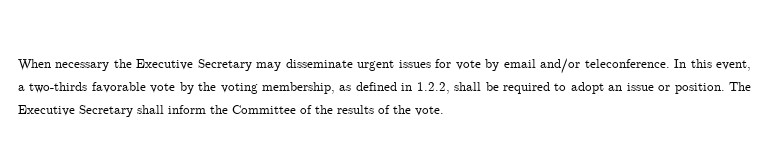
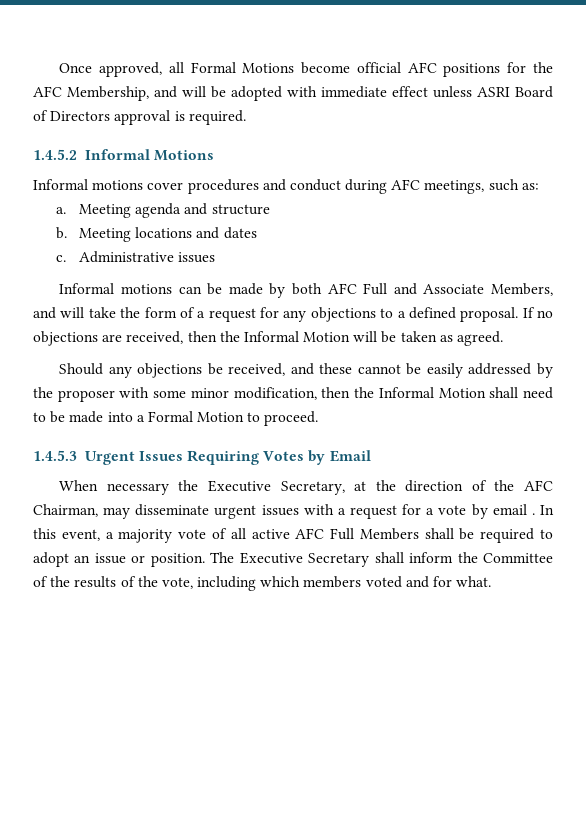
[18,59,452,71] When necessary the Executive Secretary may disseminate urgent issues for -> [59,62,553,77] [33,86,553,101] [33,110,246,125] [33,149,214,161] [33,179,539,194] [56,203,270,218] [56,227,257,242] [56,251,216,263] [59,283,554,298] [33,307,553,322] [33,331,504,346] [59,363,553,378] [33,387,554,402] [33,411,319,426] [33,450,371,465] [59,480,553,495] [33,504,435,519] Once approved, all Formal Motions become official AFC positions for the AFC Membership, and will be adopted with immediate effect unless ASRI Board of Directors approval is required. // 1.4.5.2 Informal Motions // Informal motions cover procedures and conduct during AFC meetings, such as: // a. Meeting agenda and structure // b. Meeting locations and dates // c. Administrative issues // Informal motions can be made by both AFC Full and Associate Members, and will take the form of a request for any objections to a defined proposal. If no objections are received, then the Informal Motion will be taken as agreed. // Should any objections be received, and these cannot be easily addressed by the proposer with some minor modification, then the Informal Motion shall need to be made into a Formal Motion to proceed. // 1.4.5.3 Urgent Issues Requiring Votes by Email // When necessary the Executive Secretary, at the direction of the AFC Chairman, may disseminate urgent issues with a request for a
[540,58,670,74] and/or teleconference. -> [531,513,535,515] .
[29,82,450,94] two-thirds favorable vote by the voting membership, as defined in 1.2.2, -> [118,528,419,543] majority vote of all active AFC Full Members
[415,106,444,116] vote. -> [161,576,492,591] vote, including which members voted and for what.

